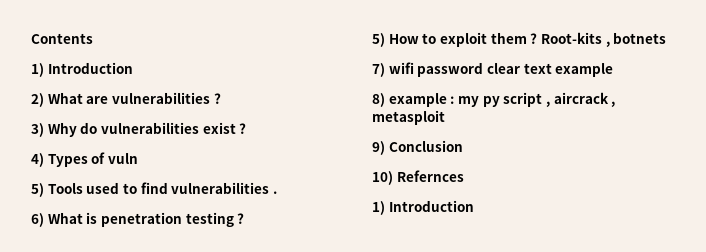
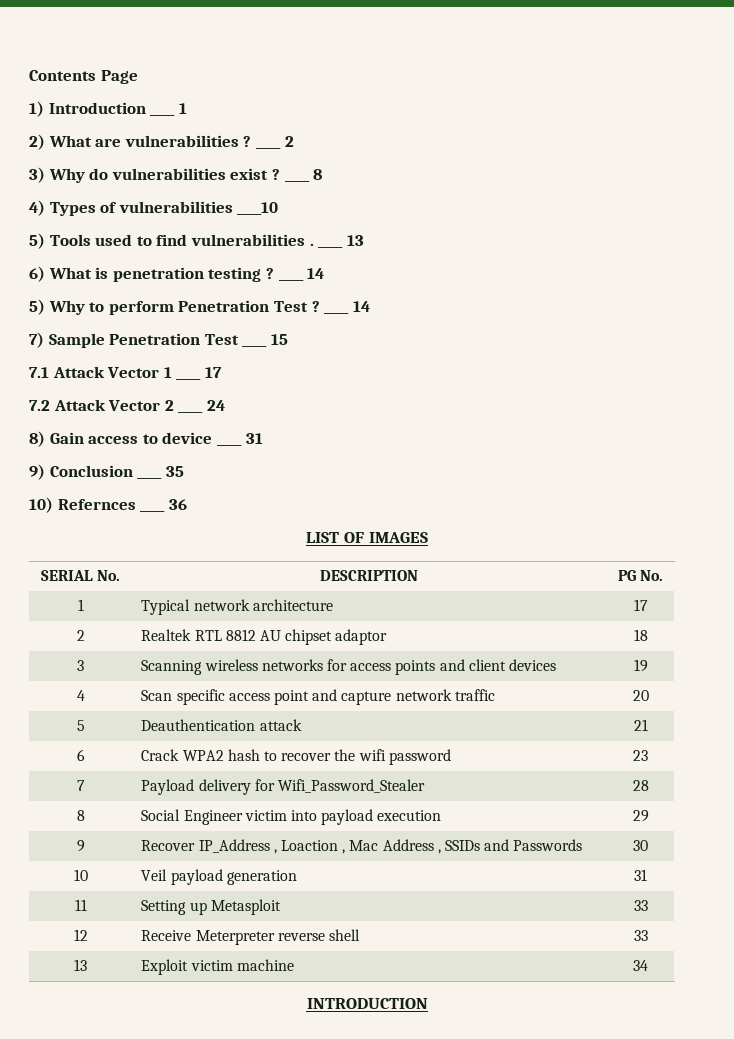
[31,62,133,77] // 1) Introduction -> [100,70,138,84] [29,101,146,117] [150,114,176,116] [178,103,187,114] Page // 1) Introduction ____ 1
(221, 98) none -> [255,147,281,149] [284,136,294,147] ____ 2
(247, 128) none -> [284,180,310,182] [313,169,323,180] ____ 8
[107,153,138,164] vuln -> [118,201,279,215] vulnerabilities ____10
(277, 192) none -> [318,246,344,248] [346,235,364,246] ____ 13
[372,32,667,47] [372,62,614,77] [372,92,616,107] [372,110,445,125] // 5) How to exploit them ? Root-kits , botnets // 7) wifi password clear text example // 8) example : my py script , aircrack , metasploit -> [278,279,304,281] [307,268,325,279] [29,299,320,315] [324,312,350,314] [352,301,370,312] [29,332,239,348] [242,345,268,347] [270,334,288,345] [29,366,172,378] [176,378,202,380] [204,367,222,378] [29,399,174,411] [178,411,204,413] [206,400,225,411] [29,431,213,447] [216,444,242,446] [245,433,263,444] ____ 14 // 5) Why to perform Penetration Test ? ____ 14 // 7) Sample Penetration Test ____ 15 // 7.1 Attack Vector 1 ____ 17 // 7.2 Attack Vector 2 ____ 24 // 8) Gain access to device ____ 31
(463, 146) none -> [137,477,163,479] [165,466,184,477] ____ 35
[372,200,474,215] // 1) Introduction -> [140,510,166,512] [168,499,187,510] [306,532,428,543] [40,570,121,581] [320,570,418,581] [617,570,664,581] [77,599,84,611] [141,599,333,615] [633,599,648,611] [76,630,85,641] [141,629,388,645] [633,629,648,641] [77,660,84,671] [141,659,556,675] [633,659,648,672] [76,690,85,701] [141,689,495,705] [632,690,649,701] [76,720,85,731] [141,719,302,731] [633,719,648,731] [76,749,85,761] [141,749,451,765] [633,750,648,761] [76,780,85,791] [141,779,426,795] [632,780,649,791] [76,810,85,821] [141,809,442,825] [632,810,649,822] [76,840,85,852] [141,839,583,854] [633,840,648,851] [73,869,88,881] [141,869,297,885] [634,869,647,881] [74,899,87,911] [141,899,281,915] [633,900,648,911] [73,929,88,941] [141,929,361,945] [633,930,648,941] [74,959,87,971] [141,959,294,975] [633,960,648,971] [306,998,428,1009] ____ 36 // LIST OF IMAGES // SERIAL No. | DESCRIPTION | PG No. // 1 | Typical network architecture | 17 // 2 | Realtek RTL 8812 AU chipset adaptor | 18 // 3 | Scanning wireless networks for access points and client devices | 19 // 4 | Scan specific access point and capture network traffic | 20 // 5 | Deauthentication attack | 21 // 6 | Crack WPA2 hash to recover the wifi password | 23 // 7 | Payload delivery for Wifi_Password_Stealer | 28 // 8 | Social Engineer victim into payload execution | 29 // 9 | Recover IP_Address , Loaction , Mac Address , SSIDs and Passwords | 30 // 10 | Veil payload generation | 31 // 11 | Setting up Metasploit | 33 // 12 | Receive Meterpreter reverse shell | 33 // 13 | Exploit victim machine | 34 // INTRODUCTION

